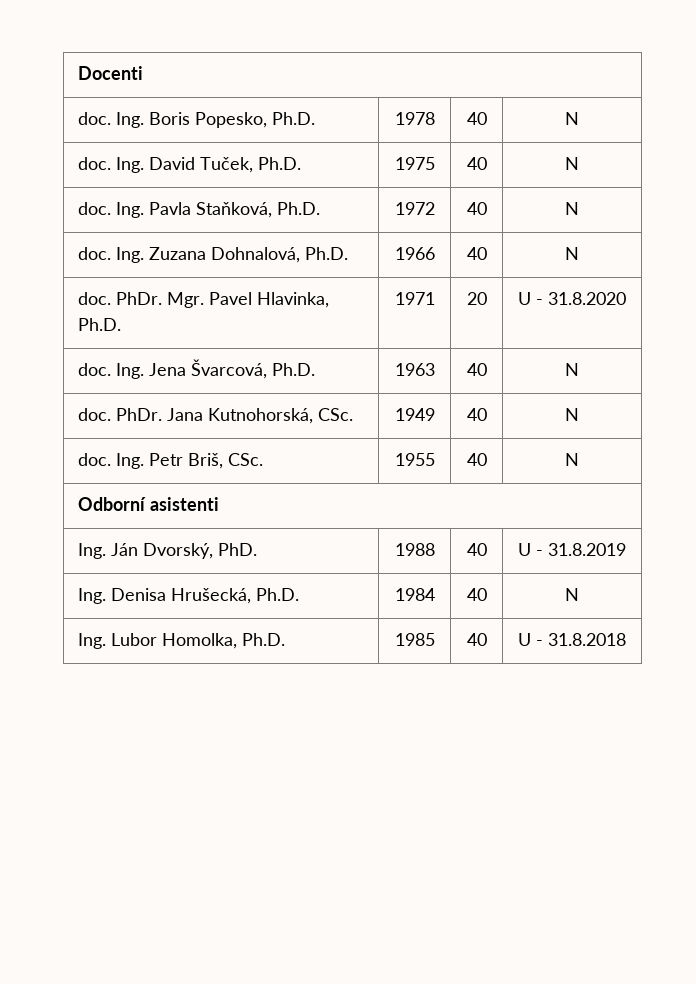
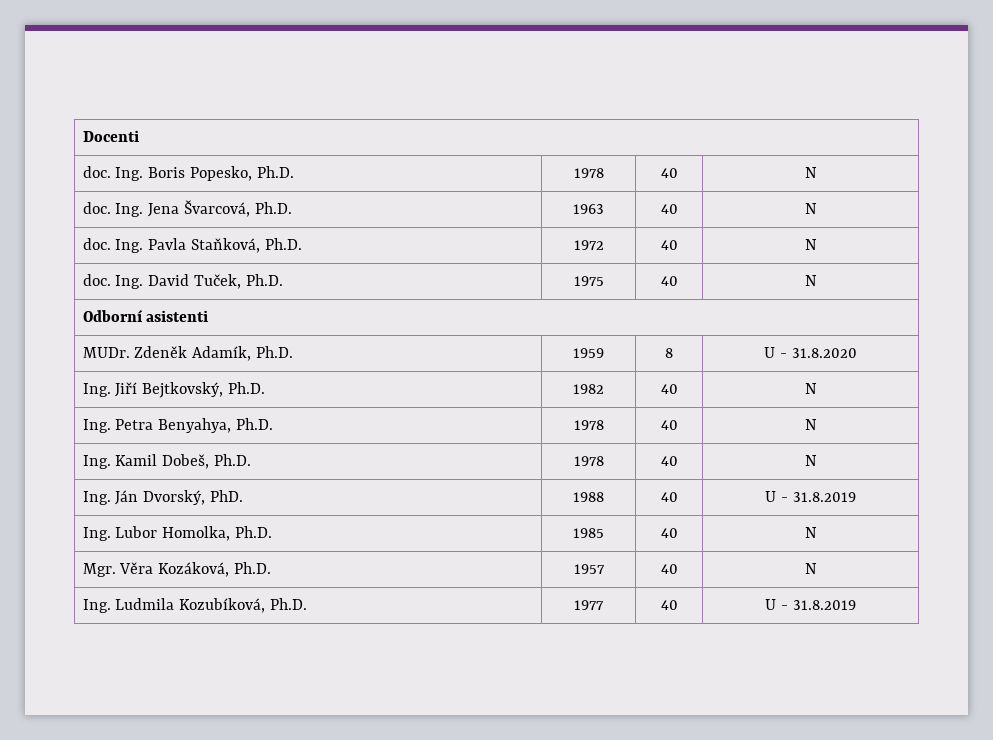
[149,157,302,173] [394,157,435,170] David Tuček, Ph.D. | 1975 -> [148,200,292,217] [573,204,604,214] Jena Švarcová, Ph.D. | 1963
[149,247,349,263] [394,247,435,260] [466,247,487,260] [565,247,579,260] [78,292,330,308] [78,318,122,331] [394,292,435,305] [466,292,487,305] [518,292,626,305] [78,359,316,379] [394,363,435,376] [466,363,487,376] [565,363,579,376] [78,408,354,424] [394,408,435,421] [466,408,487,421] [565,408,579,421] [78,453,264,469] [394,453,435,466] [466,453,487,466] [565,453,579,466] [78,497,220,511] Zuzana Dohnalová, Ph.D. | 1966 | 40 | N // doc. PhDr. Mgr. Pavel Hlavinka, Ph.D. | 1971 | 20 | U - 31.8.2020 // doc. Ing. Jena Švarcová, Ph.D. | 1963 | 40 | N // doc. PhDr. Jana Kutnohorská, CSc. | 1949 | 40 | N // doc. Ing. Petr Briš, CSc. | 1955 | 40 | N // Odborní asistenti -> [148,274,283,289] [573,276,604,286] [660,276,678,286] [804,275,817,286] [82,309,209,322] [82,346,293,361] [573,348,604,358] [665,348,673,358] [764,347,857,358] [82,382,265,398] [573,384,604,394] [660,384,678,394] [804,383,817,394] [82,418,273,433] [573,420,604,430] [660,420,678,430] [804,419,817,430] [82,454,251,469] [573,456,604,466] [660,456,678,466] [804,455,817,466] David Tuček, Ph.D. | 1975 | 40 | N // Odborní asistenti // MUDr. Zdeněk Adamík, Ph.D. | 1959 | 8 | U - 31.8.2020 // Ing. Jiří Bejtkovský, Ph.D. | 1982 | 40 | N // Ing. Petra Benyahya, Ph.D. | 1978 | 40 | N // Ing. Kamil Dobeš, Ph.D. | 1978 | 40 | N
[78,588,300,604] [394,588,435,601] [466,588,487,601] [565,588,579,601] // Ing. Denisa Hrušecká, Ph.D. | 1984 | 40 | N -> (856, 497) none
[518,633,626,646] | U - 31.8.2018 -> [804,527,817,538] [82,562,271,577] [573,564,605,574] [660,564,678,574] [804,563,817,574] [82,598,307,613] [574,600,604,610] [660,600,678,610] [765,599,856,610] | N // Mgr. Věra Kozáková, Ph.D. | 1957 | 40 | N // Ing. Ludmila Kozubíková, Ph.D. | 1977 | 40 | U - 31.8.2019

